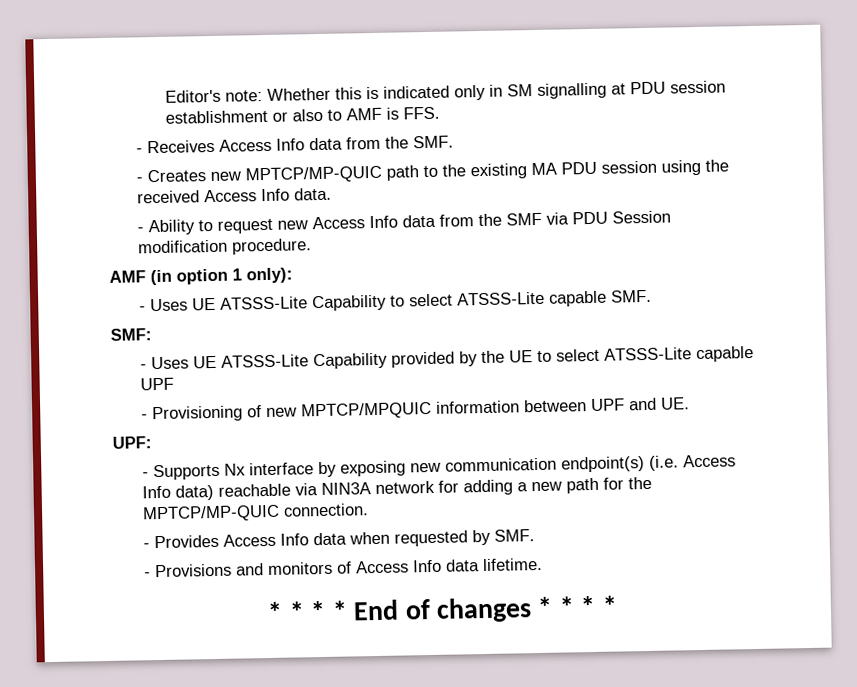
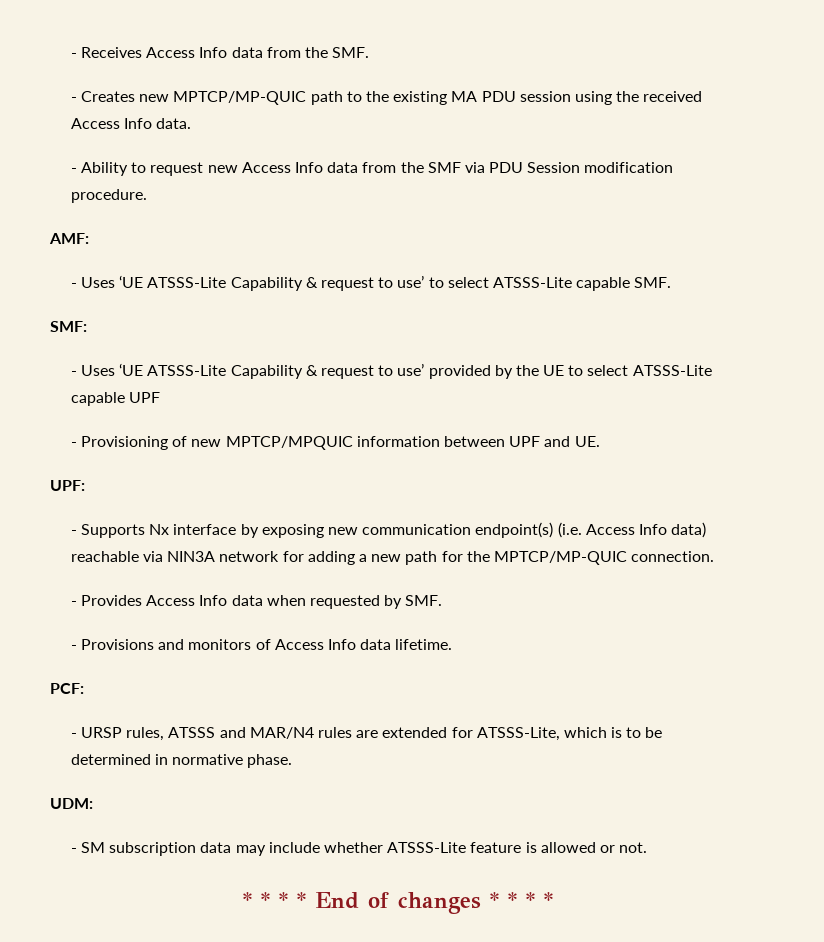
[164,80,726,103] [164,106,440,124] Editor's note: Whether this is indicated only in SM signalling at PDU session establishment or also to AMF is FFS. // -> (70, 55) none
[109,267,293,286] [139,294,388,312] AMF (in option 1 only): // - Uses UE ATSSS-Lite Capability -> [49,233,89,244] [70,275,425,291] AMF: // - Uses ‘UE ATSSS-Lite Capability & request to use’
[193,352,389,370] UE ATSSS-Lite Capability -> [119,363,425,379] ‘UE ATSSS-Lite Capability & request to use’
(544, 564) none -> [50,683,84,694] [70,727,663,741] [70,754,293,768] [50,798,93,809] [70,842,648,856] // PCF: // - URSP rules, ATSSS and MAR/N4 rules are extended for ATSSS-Lite, which is to be determined in normative phase. // UDM: // - SM subscription data may include whether ATSSS-Lite feature is allowed or not.

